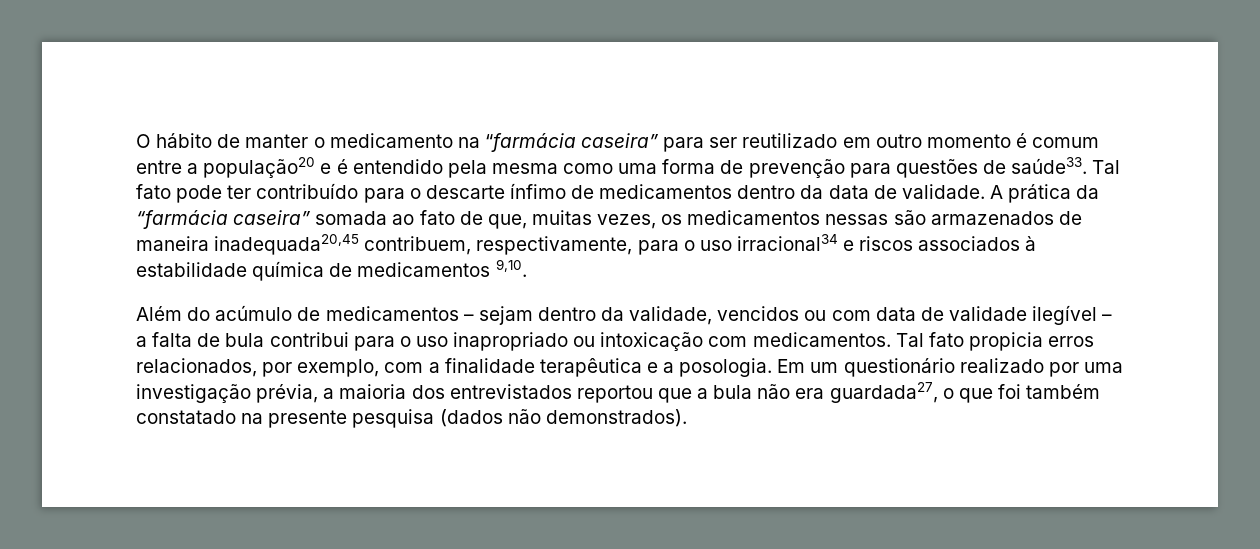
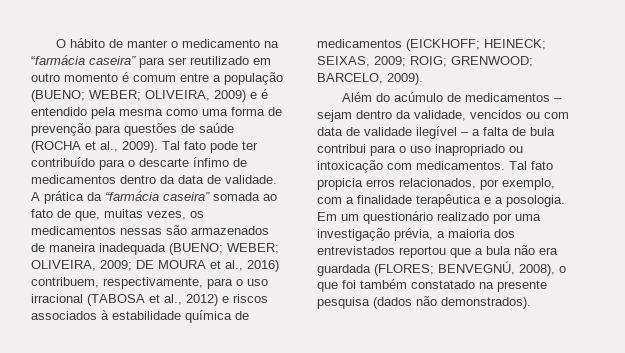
[203,157,316,178] população20 -> [224,72,283,85] [31,90,246,102] população (BUENO; WEBER; OLIVEIRA, 2009)
[1011,157,1088,174] saúde33. -> [199,123,234,133] [31,141,158,153] saúde (ROCHA et al., 2009).
[214,234,360,255] inadequada20,45 -> [99,243,279,255] [31,260,279,272] inadequada (BUENO; WEBER; OLIVEIRA, 2009; DE MOURA et al., 2016)
[736,234,838,251] irracional34 -> [31,294,218,306] irracional (TABOSA et al., 2012)
[495,259,527,277] 9,10. -> [406,39,546,51] [317,56,533,67] [317,73,423,85] (EICKHOFF; HEINECK; SEIXAS, 2009; ROIG; GRENWOOD; BARCELO, 2009).
[829,382,938,403] guardada27, -> [317,261,555,276] guardada (FLORES; BENVEGNÚ, 2008),

